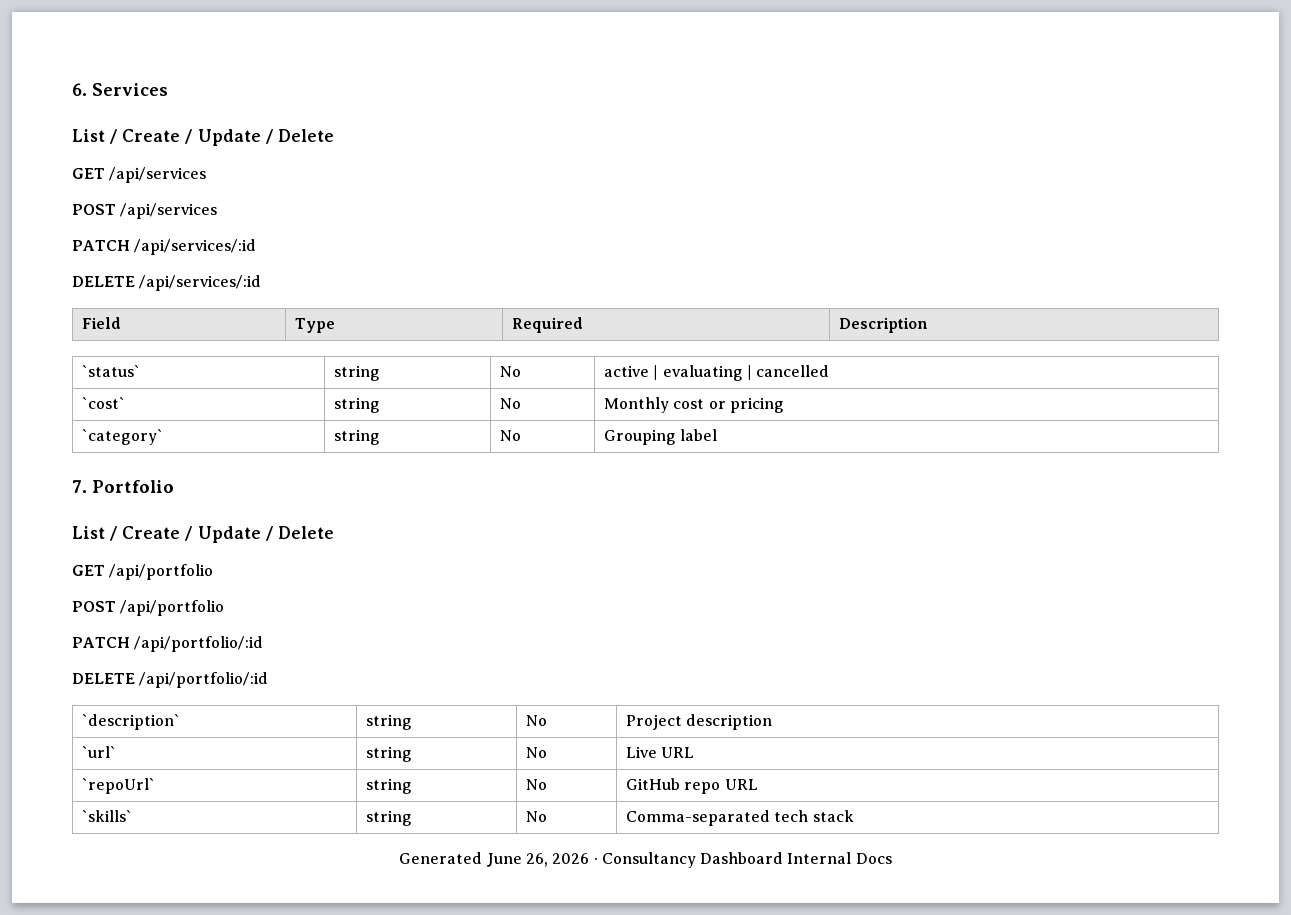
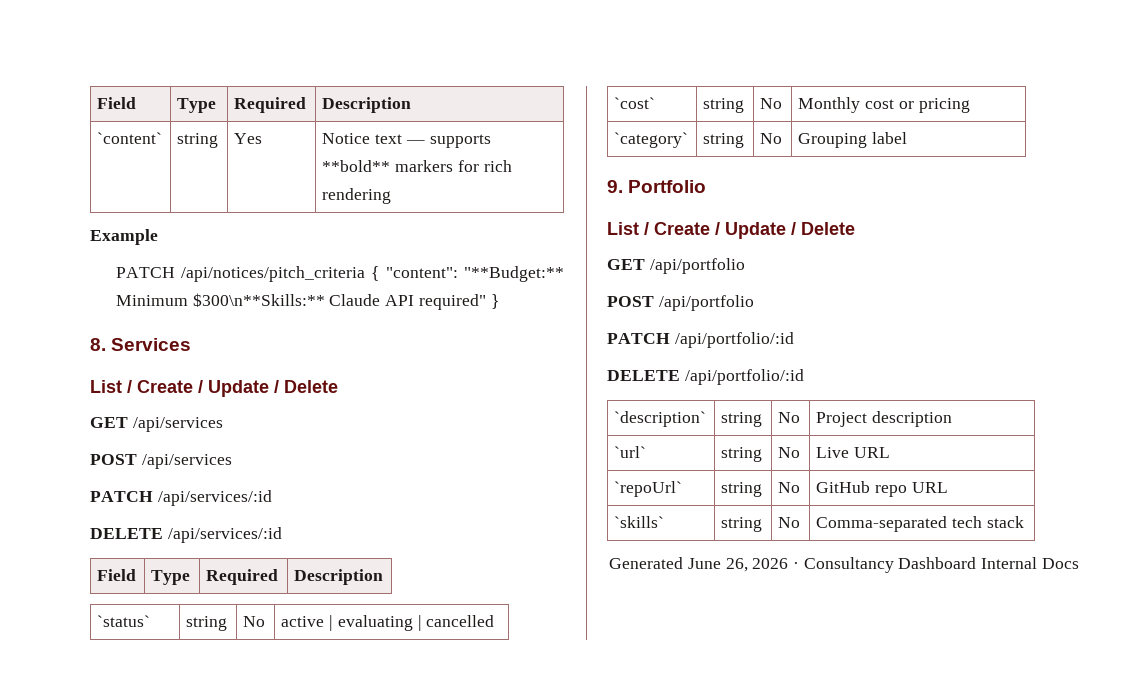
[72,83,87,96] 6. -> [97,97,137,109] [177,98,217,113] [234,97,307,113] [322,97,412,113] [97,132,163,144] [177,133,219,148] [234,133,263,144] [322,133,491,148] [322,160,512,172] [322,188,392,204] [90,229,158,245] [115,266,564,282] [115,293,499,310] [90,338,106,351] Field | Type | Required | Description // `content` | string | Yes | Notice text — supports **bold** markers for rich rendering // Example // PATCH /api/notices/pitch_criteria { "content": "**Budget:** Minimum $300\n**Skills:** Claude API required" } // 8.
[72,480,87,493] 7. -> [607,180,623,193] 9.

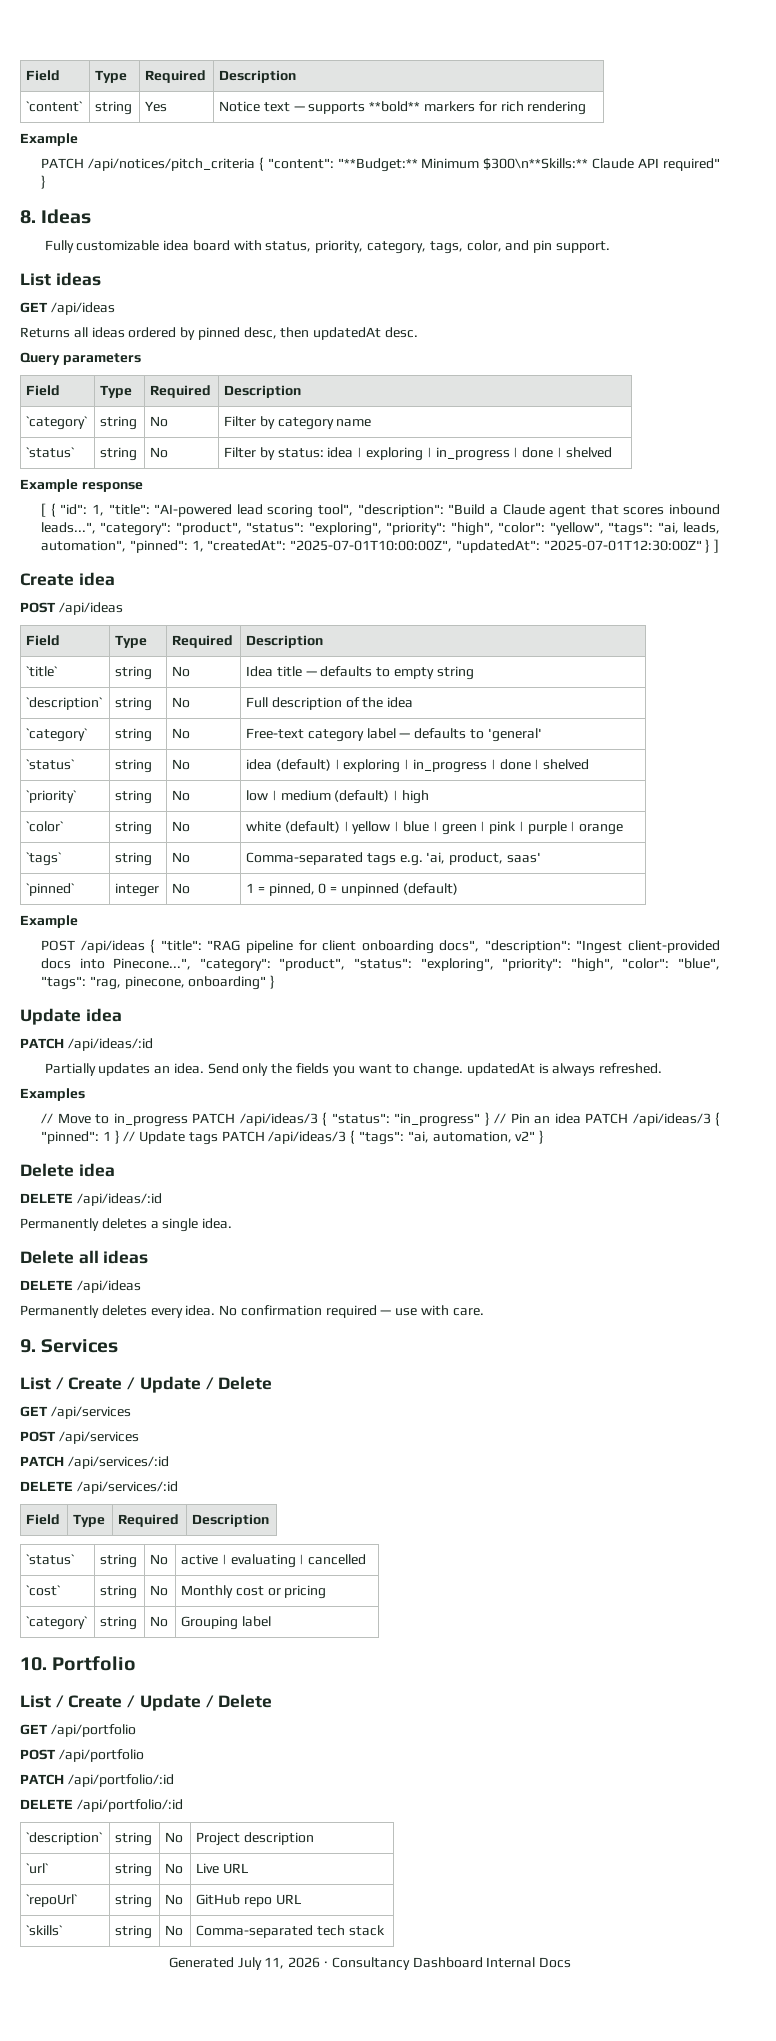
(106, 344) none -> [41,209,92,224] [44,240,610,254] [20,272,101,286] [20,302,115,315] [20,327,419,340] [20,352,141,365] [26,385,61,396] [100,385,133,398] [150,385,212,398] [224,385,302,398] [26,416,89,430] [100,416,138,430] [150,416,169,427] [224,416,372,430] [26,447,76,458] [100,447,138,461] [150,447,169,458] [224,447,612,461] [20,479,143,492] [41,503,720,518] [41,522,720,536] [41,539,720,553] [20,572,115,586] [20,602,123,615] [26,635,61,646] [115,635,148,648] [172,635,234,648] [246,635,324,648] [26,666,59,677] [115,666,153,680] [172,666,191,677] [246,666,474,680] [26,697,104,710] [115,697,153,711] [172,697,191,708] [246,697,414,710] [26,728,89,742] [115,728,153,742] [172,728,191,739] [246,728,542,742] [26,759,76,770] [115,759,153,773] [172,759,191,770] [246,759,590,773] [26,790,78,803] [115,790,153,804] [172,790,191,801] [246,790,430,804] [26,821,65,832] [115,821,153,835] [172,821,191,832] [246,821,624,835] [26,852,63,866] [115,852,153,866] [172,852,191,863] [246,852,542,866] [26,883,76,896] [115,883,160,897] [172,883,191,894] [246,883,458,896] [20,915,78,928] [41,939,720,954] [41,958,720,972] [41,975,276,990] [20,1008,122,1025] [20,1038,153,1051] [44,1063,663,1077] [20,1088,85,1101] [41,1112,720,1127] [41,1130,545,1145] [20,1163,115,1177] [20,1193,162,1206] [20,1218,233,1232] [20,1250,149,1264] [20,1280,141,1293] [20,1305,484,1318] [20,1339,36,1353] Ideas // Fully customizable idea board with status, priority, category, tags, color, and pin support. // List ideas // GET /api/ideas // Returns all ideas ordered by pinned desc, then updatedAt desc. // Query parameters // Field | Type | Required | Description // `category` | string | No | Filter by category name // `status` | string | No | Filter by status: idea | exploring | in_progress | done | shelved // Example response // [ { "id": 1, "title": "AI-powered lead scoring tool", "description": "Build a Claude agent that scores inbound leads...", "category": "product", "status": "exploring", "priority": "high", "color": "yellow", "tags": "ai, leads, automation", "pinned": 1, "createdAt": "2025-07-01T10:00:00Z", "updatedAt": "2025-07-01T12:30:00Z" } ] // Create idea // POST /api/ideas // Field | Type | Required | Description // `title` | string | No | Idea title — defaults to empty string // `description` | string | No | Full description of the idea // `category` | string | No | Free-text category label — defaults to 'general' // `status` | string | No | idea (default) | exploring | in_progress | done | shelved // `priority` | string | No | low | medium (default) | high // `color` | string | No | white (default) | yellow | blue | green | pink | purple | orange // `tags` | string | No | Comma-separated tags e.g. 'ai, product, saas' // `pinned` | integer | No | 1 = pinned, 0 = unpinned (default) // Example // POST /api/ideas { "title": "RAG pipeline for client onboarding docs", "description": "Ingest client-provided docs into Pinecone...", "category": "product", "status": "exploring", "priority": "high", "color": "blue", "tags": "rag, pinecone, onboarding" } // Update idea // PATCH /api/ideas/:id // Partially updates an idea. Send only the fields you want to change. updatedAt is always refreshed. // Examples // // Move to in_progress PATCH /api/ideas/3 { "status": "in_progress" } // Pin an idea PATCH /api/ideas/3 { "pinned": 1 } // Update tags PATCH /api/ideas/3 { "tags": "ai, automation, v2" } // Delete idea // DELETE /api/ideas/:id // Permanently deletes a single idea. // Delete all ideas // DELETE /api/ideas // Permanently deletes every idea. No confirmation required — use with care. // 9.
[607,180,623,193] 9. -> [20,1657,47,1671] 10.
[687,558,748,572] June 26, -> [237,1957,285,1970] July 11,

